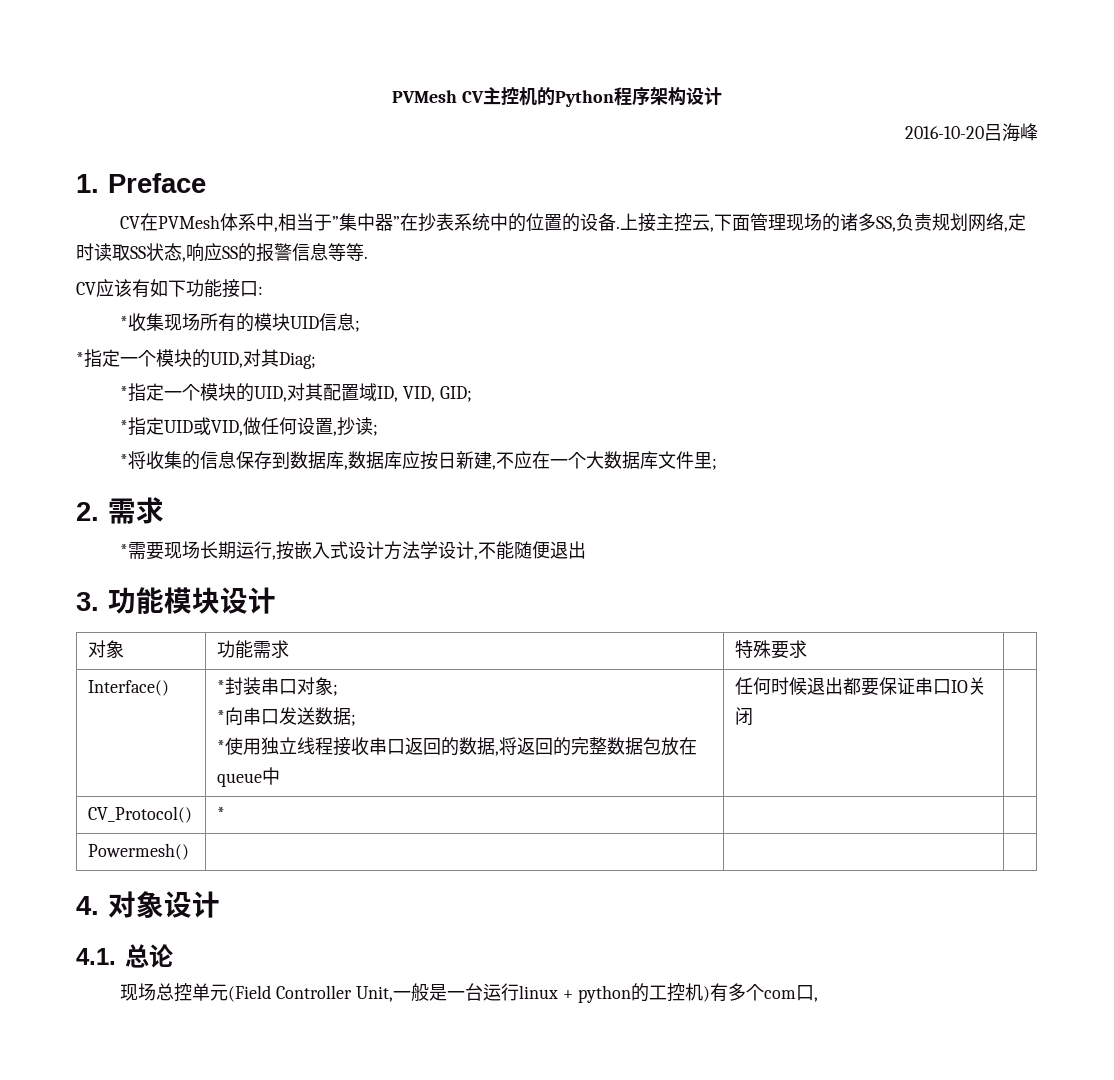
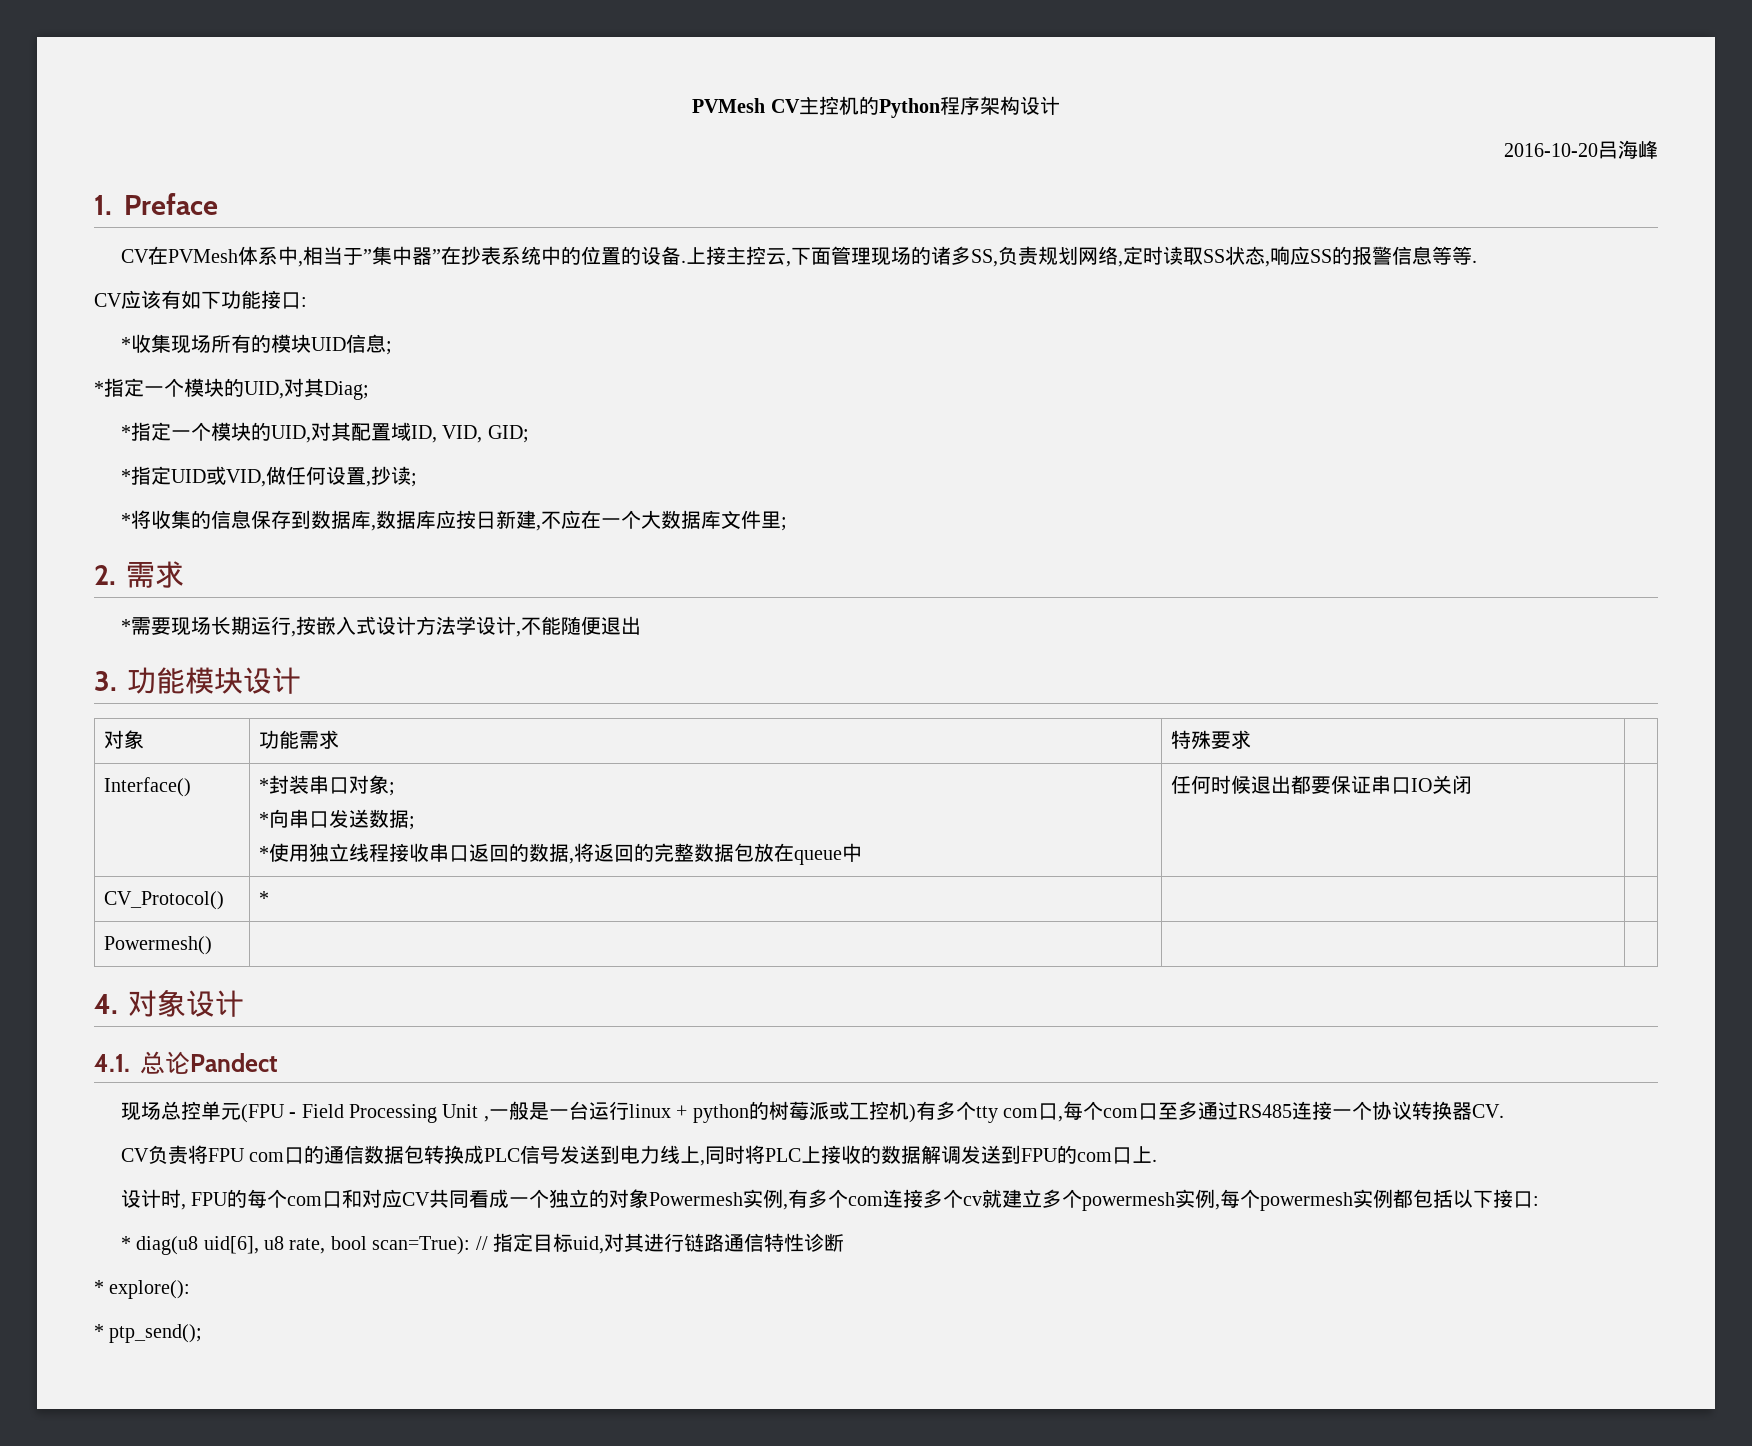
(173, 956) none -> [190,1053,278,1072] Pandect
[228,985,394,1002] (Field Controller Unit, -> [240,1104,489,1123] (FPU - Field Processing Unit ,
(649, 992) none -> [768,1101,849,1120] 树莓派或
(764, 992) none -> [975,1106,998,1123] tty
(818, 999) none -> [1062,1101,1504,1120] [120,1145,1158,1166] [120,1189,1540,1211] [120,1233,844,1255] [94,1280,191,1299] [94,1324,203,1343] 每个com口至多通过RS485连接一个协议转换器CV. // CV负责将FPU com口的通信数据包转换成PLC信号发送到电力线上,同时将PLC上接收的数据解调发送到FPU的com口上. // 设计时, FPU的每个com口和对应CV共同看成一个独立的对象Powermesh实例,有多个com连接多个cv就建立多个powermesh实例,每个powermesh实例都包括以下接口: // * diag(u8 uid[6], u8 rate, bool scan=True): // 指定目标uid,对其进行链路通信特性诊断 // * explore(): // * ptp_send();

